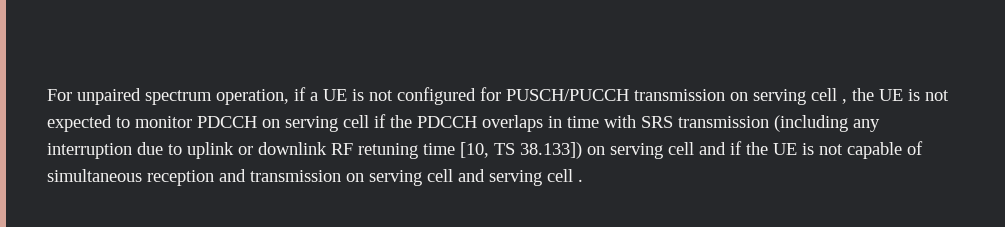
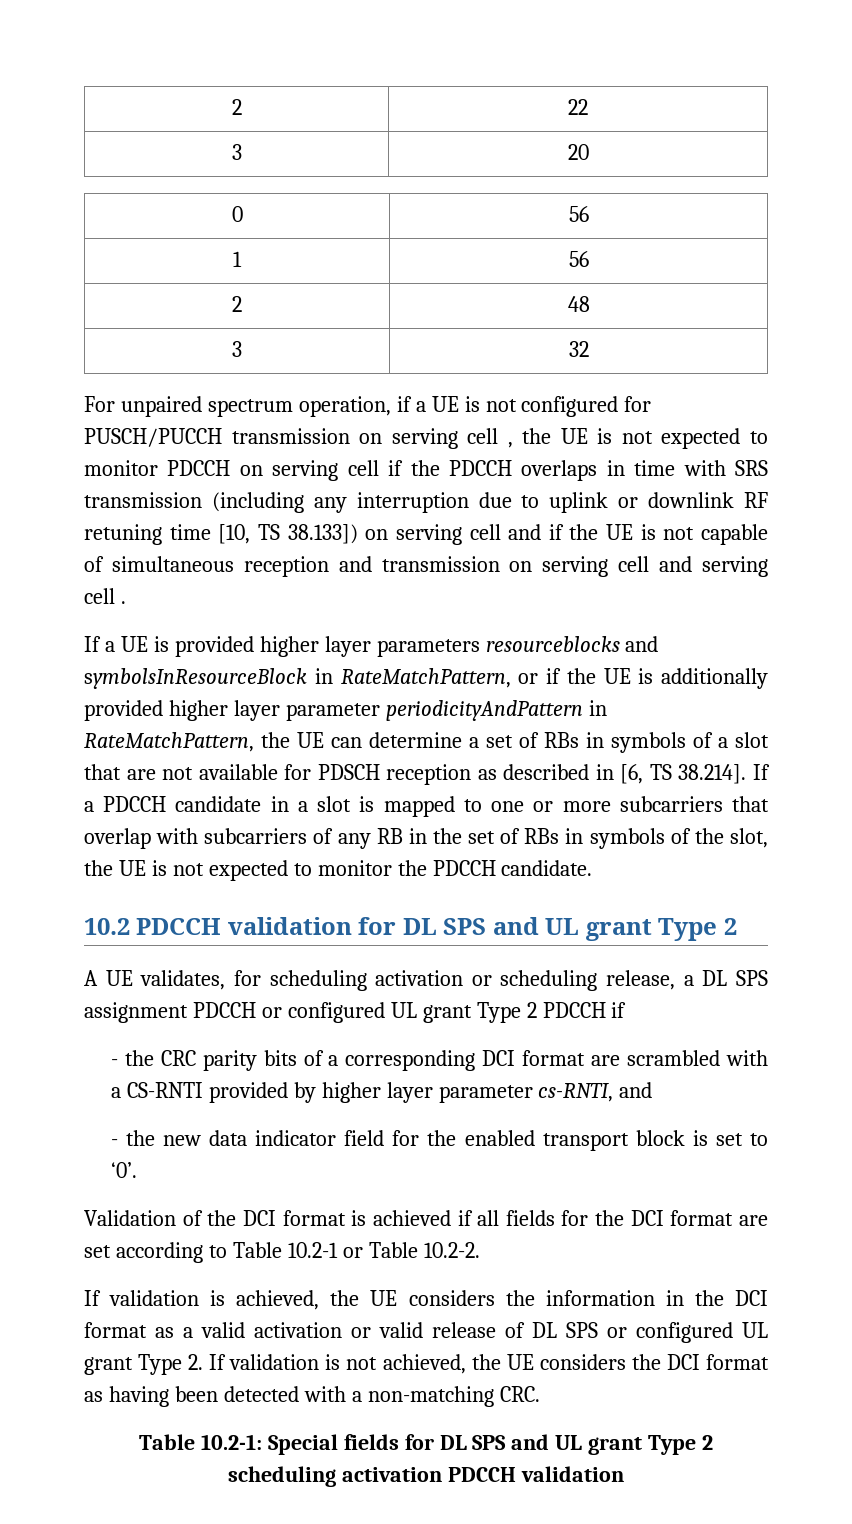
(47, 95) none -> [231,99,242,115] [568,99,588,115] [231,144,242,160] [567,144,589,160] [231,206,243,222] [568,206,589,222] [233,251,242,267] [568,251,589,267] [232,296,242,312] [567,296,590,312] [232,341,242,357] [568,341,589,357] 2 | 22 // 3 | 20 // 0 | 56 // 1 | 56 // 2 | 48 // 3 | 32 //
(583, 180) none -> [84,636,659,657] [84,668,768,689] [84,700,607,721] [84,732,769,753] [84,764,770,785] [84,796,769,817] [84,828,768,849] [84,860,593,881] [84,917,737,941] [84,970,768,991] [84,1002,627,1023] [110,1050,768,1071] [110,1082,653,1103] [110,1130,768,1151] [110,1162,137,1178] [84,1210,768,1226] [84,1242,480,1263] [84,1290,768,1310] [84,1322,768,1343] [84,1354,770,1375] [84,1386,540,1407] [138,1434,714,1455] [228,1466,624,1487] // If a UE is provided higher layer parameters resourceblocks and symbolsInResourceBlock in RateMatchPattern, or if the UE is additionally provided higher layer parameter periodicityAndPattern in RateMatchPattern, the UE can determine a set of RBs in symbols of a slot that are not available for PDSCH reception as described in [6, TS 38.214]. If a PDCCH candidate in a slot is mapped to one or more subcarriers that overlap with subcarriers of any RB in the set of RBs in symbols of the slot, the UE is not expected to monitor the PDCCH candidate. // 10.2 PDCCH validation for DL SPS and UL grant Type 2 // A UE validates, for scheduling activation or scheduling release, a DL SPS assignment PDCCH or configured UL grant Type 2 PDCCH if // - the CRC parity bits of a corresponding DCI format are scrambled with a CS-RNTI provided by higher layer parameter cs-RNTI, and // - the new data indicator field for the enabled transport block is set to ‘0’. // Validation of the DCI format is achieved if all fields for the DCI format are set according to Table 10.2-1 or Table 10.2-2. // If validation is achieved, the UE considers the information in the DCI format as a valid activation or valid release of DL SPS or configured UL grant Type 2. If validation is not achieved, the UE considers the DCI format as having been detected with a non-matching CRC. // Table 10.2-1: Special fields for DL SPS and UL grant Type 2 scheduling activation PDCCH validation

